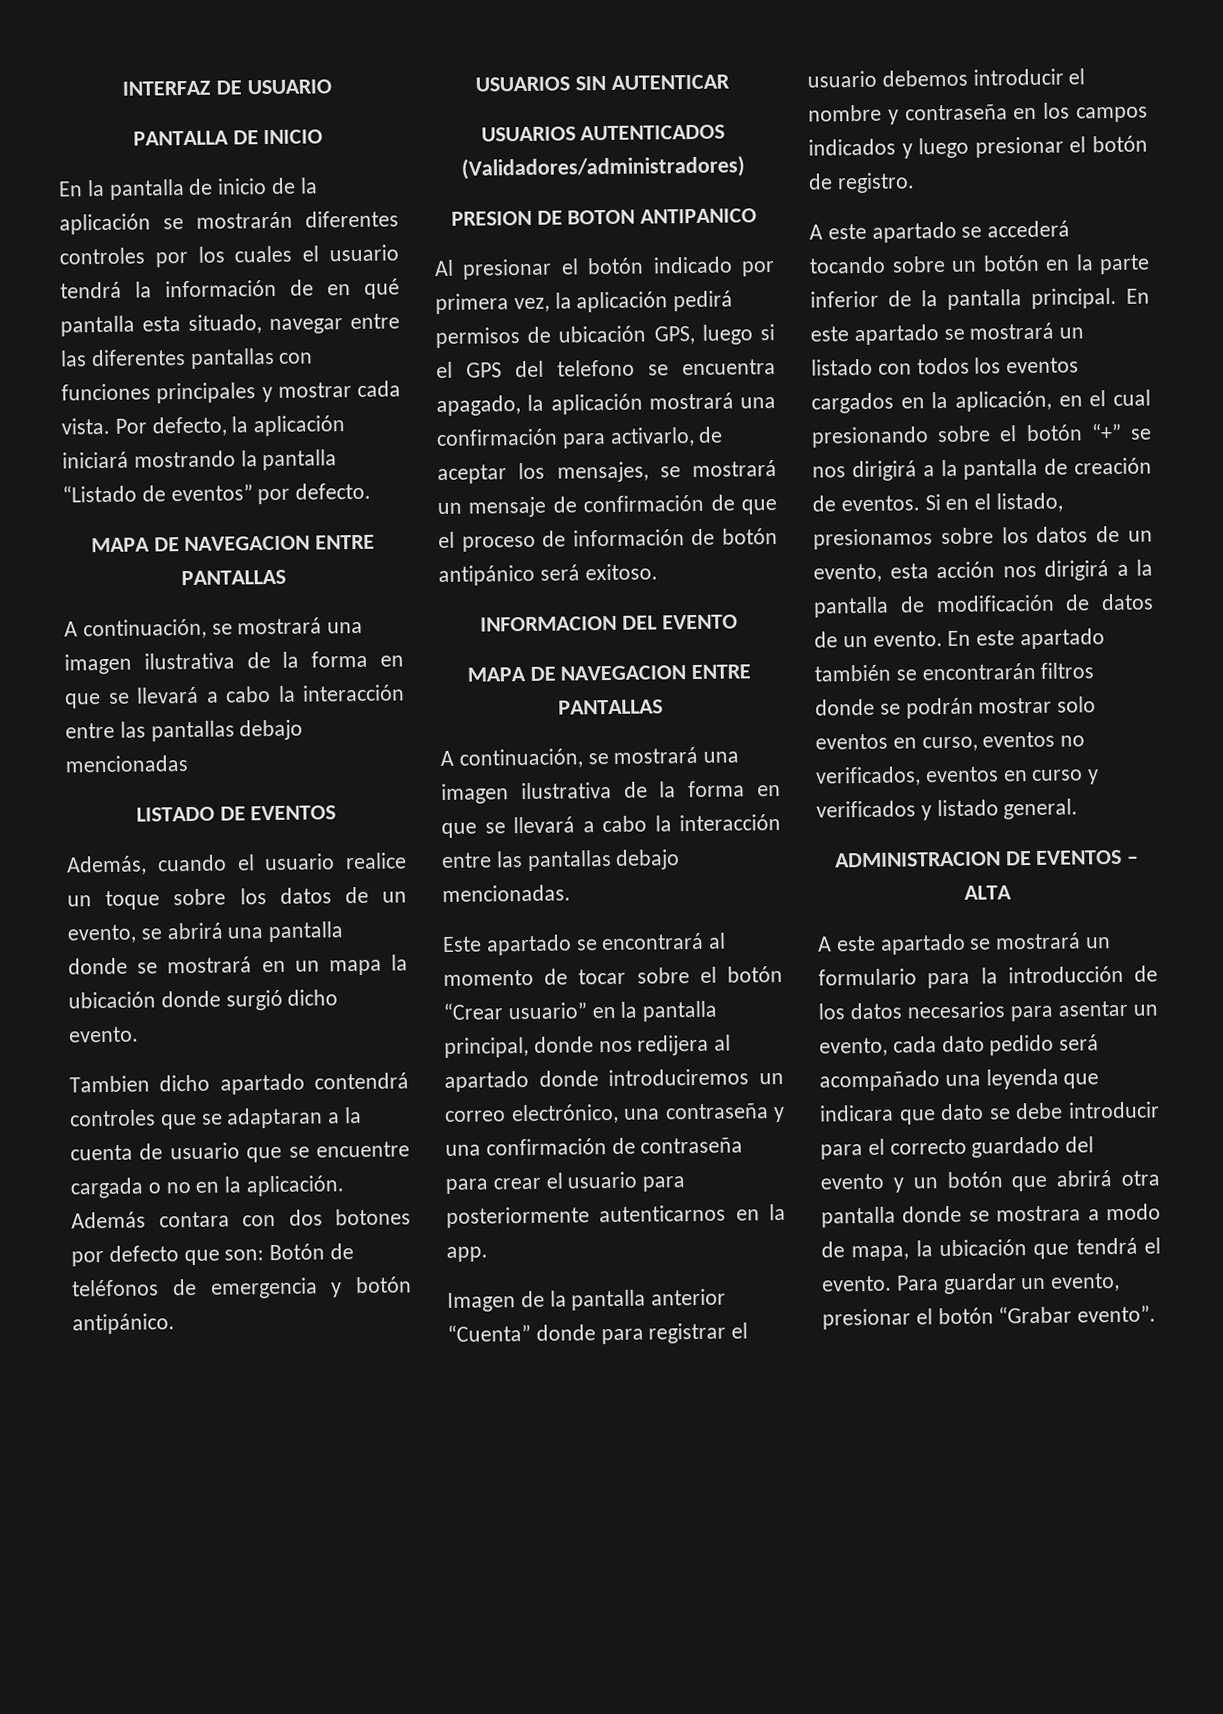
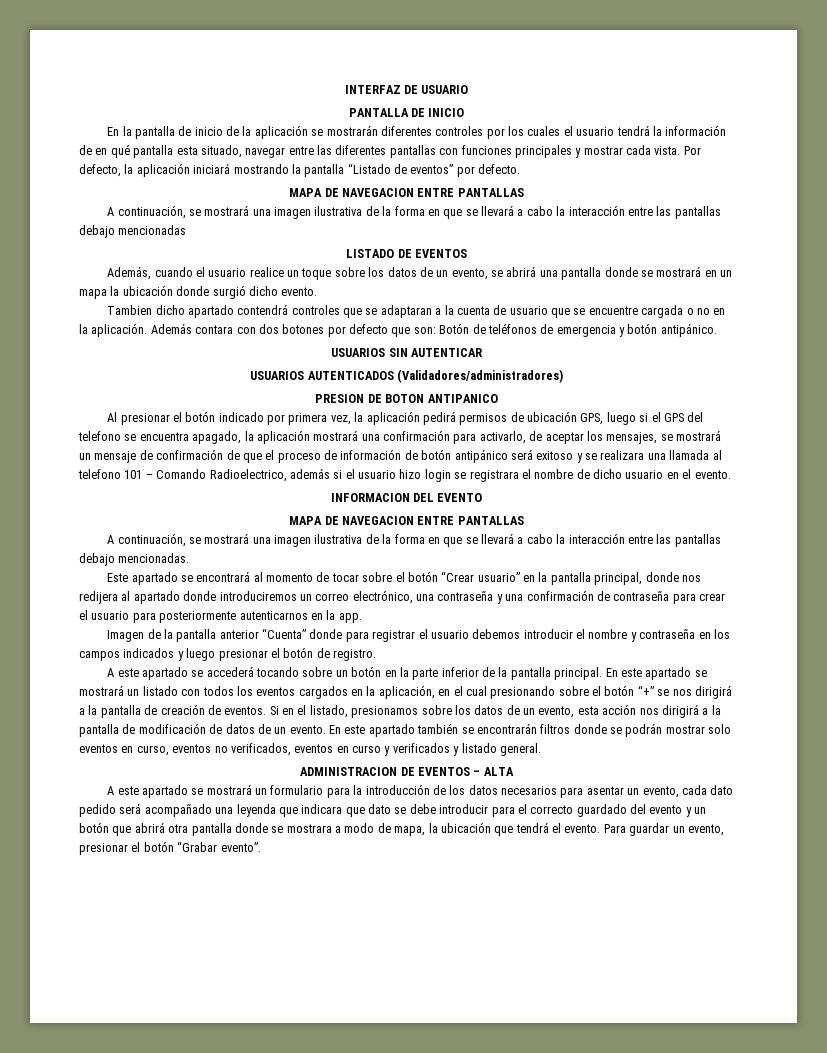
[584,563,658,581] exitoso. -> [536,450,722,463] [78,468,731,482] exitoso y se realizara una llamada al telefono 101 – Comando Radioelectrico, además si el usuario hizo login se registrara el nombre de dicho usuario en el evento.

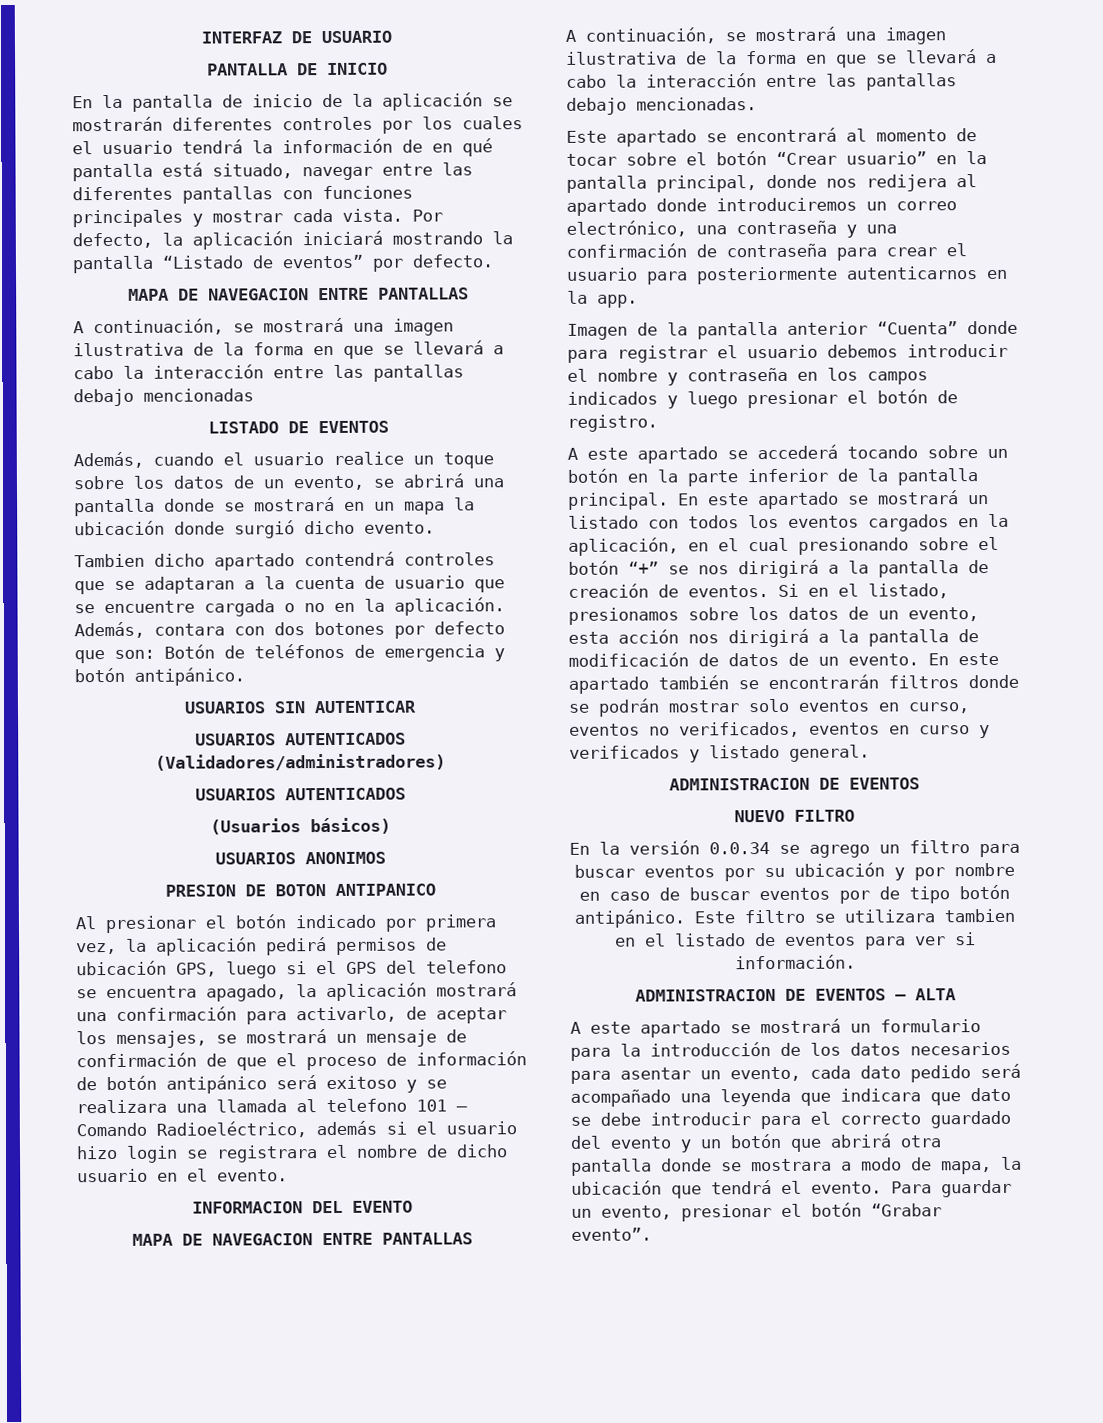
[176,146,198,155] esta -> [162,162,203,177] está
[150,323,192,334] Además -> [74,621,145,639] Además,
(563, 376) none -> [195,787,406,801] [210,817,391,835] [215,851,386,865] // USUARIOS AUTENTICADOS // (Usuarios básicos) // USUARIOS ANONIMOS
[209,469,287,482] Radioelectrico, -> [156,1121,307,1138] Radioeléctrico,
(470, 771) none -> [734,809,855,823] [569,840,1020,858] [574,862,1015,882] [579,884,1010,904] [574,908,1015,928] [615,932,976,950] [735,954,856,970] [635,988,886,1002] // NUEVO FILTRO // En la versión 0.0.34 se agrego un filtro para buscar eventos por su ubicación y por nombre en caso de buscar eventos por de tipo botón antipánico. Este filtro se utilizara tambien en el listado de eventos para ver si información. // ADMINISTRACION DE EVENTOS

